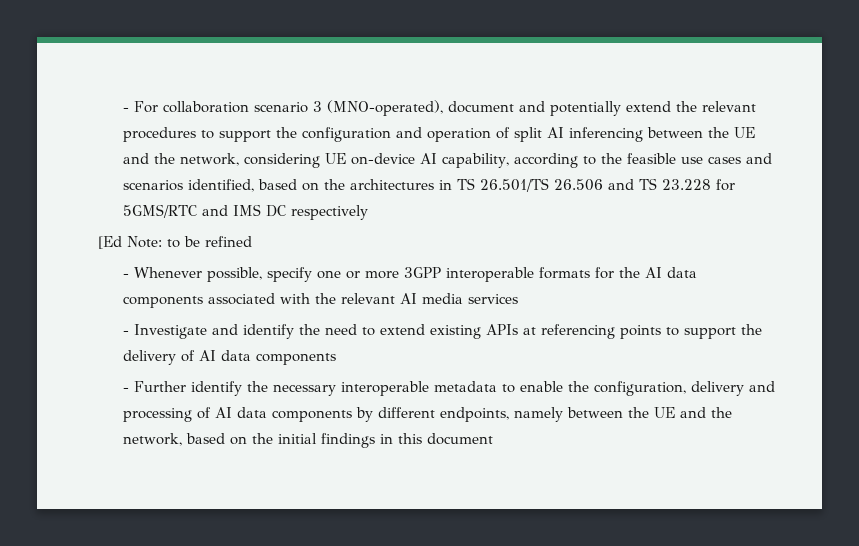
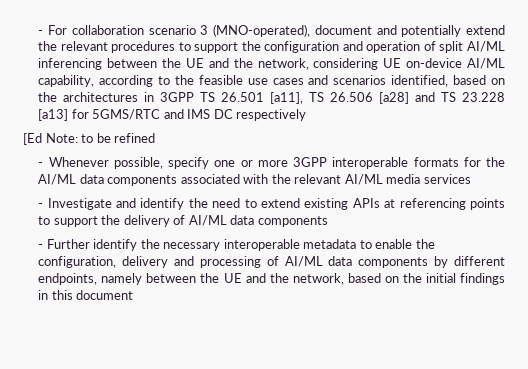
[547,127,565,138] AI -> [467,41,506,52] AI/ML
[420,153,438,164] AI -> [467,58,506,69] AI/ML
[457,178,604,192] TS 26.501/TS 26.506 -> [160,92,410,104] 3GPP TS 26.501 [a11], TS 26.506 [a28]
(712, 184) none -> [38,109,69,121] [a13]
[645,267,663,278] AI -> [38,174,77,185] AI/ML
[400,293,418,304] AI -> [344,174,383,185] AI/ML
[199,350,217,361] AI -> [188,215,227,226] AI/ML
[215,407,233,418] AI -> [284,256,323,267] AI/ML

